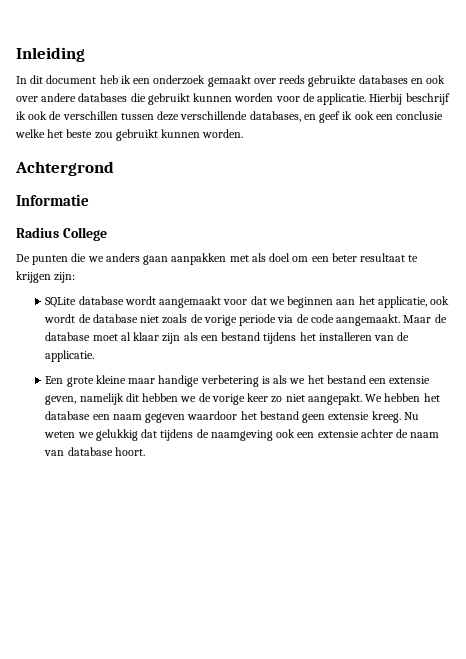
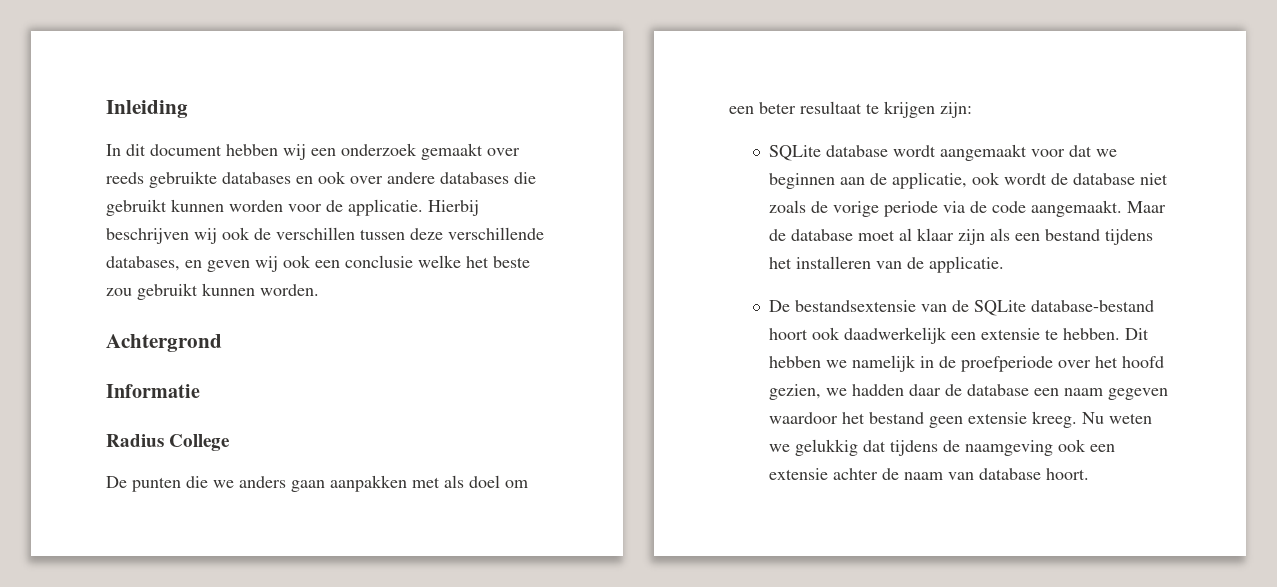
[99,75,131,84] heb ik -> [226,144,306,160] hebben wij
[405,93,450,105] [16,111,26,120] beschrijf ik -> [106,228,217,244] beschrijven wij
[319,111,353,123] geef ik -> [207,256,278,272] geven wij
[358,296,375,305] het -> [870,173,888,185] de
[45,375,431,387] [45,393,440,405] Een grote kleine maar handige verbetering is als we het bestand een extensie geven, namelijk dit hebben we de vorige keer zo niet aangepakt. We hebben het -> [769,300,1155,316] [769,327,1150,344] [769,355,1165,372] [769,384,963,400] De bestandsextensie van de SQLite database-bestand hoort ook daadwerkelijk een extensie te hebben. Dit hebben we namelijk in de proefperiode over het hoofd gezien, we hadden daar de

